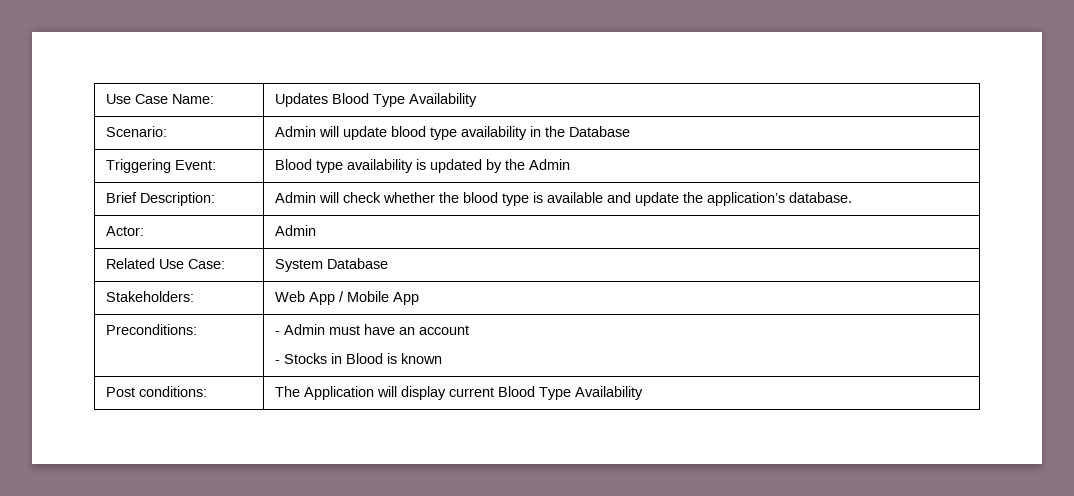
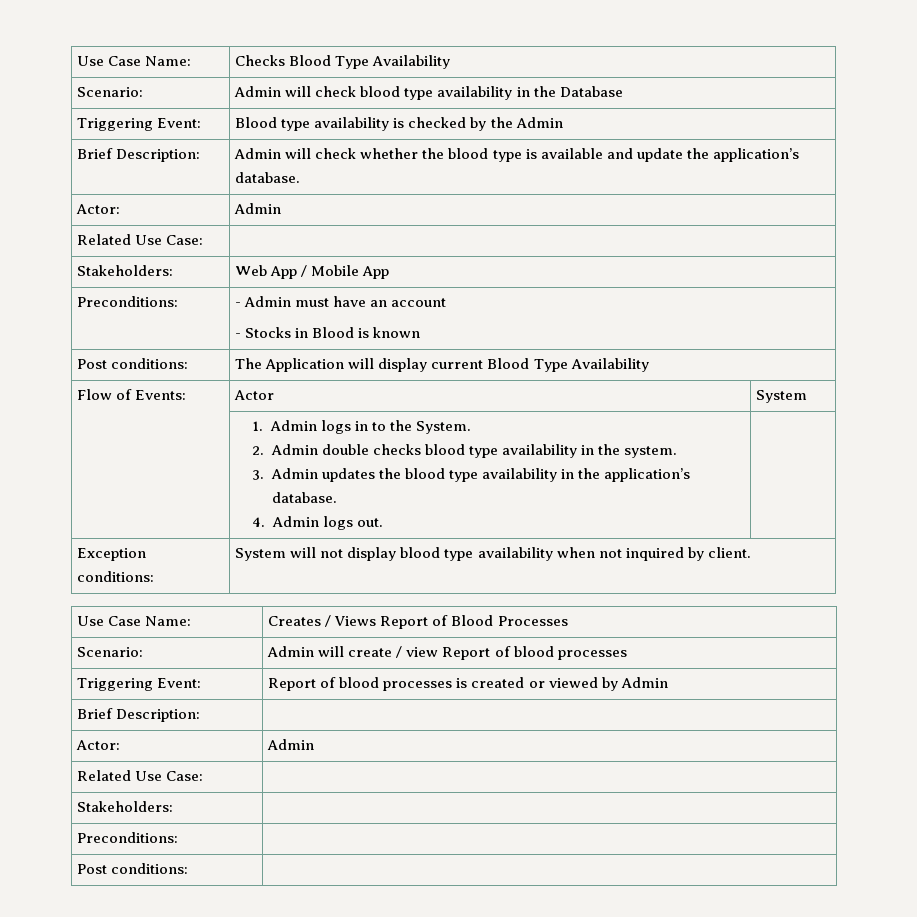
[105,94,214,104] [274,93,328,107] Use Case Name: | Updates -> [77,56,192,66] [235,55,286,66] Use Case Name: | Checks
[342,126,387,140] update -> [315,86,357,97] check
[429,159,482,173] updated -> [408,117,467,128] checked
[274,258,388,272] System Database -> (204, 240) none
(643, 393) none -> [77,389,187,400] [234,390,275,400] [756,390,808,403] [252,420,471,434] [252,444,677,458] [252,468,690,482] [271,492,337,503] [252,516,383,530] [77,548,147,561] [77,571,155,582] [235,547,751,561] [77,616,192,626] [268,615,568,629] [77,647,144,657] [267,646,627,660] [77,678,202,691] [268,677,668,691] [77,708,201,722] [76,740,121,750] [267,739,315,750] [77,770,204,781] [77,801,174,812] [77,832,179,843] [77,863,189,874] // Flow of Events: | Actor | System // | 1. Admin logs in to the System. // 2. Admin double checks blood type availability in the system. // 3. Admin updates the blood type availability in the application’s database. // 4. Admin logs out. | // Exception conditions: | System will not display blood type availability when not inquired by client. // Use Case Name: | Creates / Views Report of Blood Processes // Scenario: | Admin will create / view Report of blood processes // Triggering Event: | Report of blood processes is created or viewed by Admin // Brief Description: | // Actor: | Admin // Related Use Case: | // Stakeholders: | // Preconditions: | // Post conditions: |

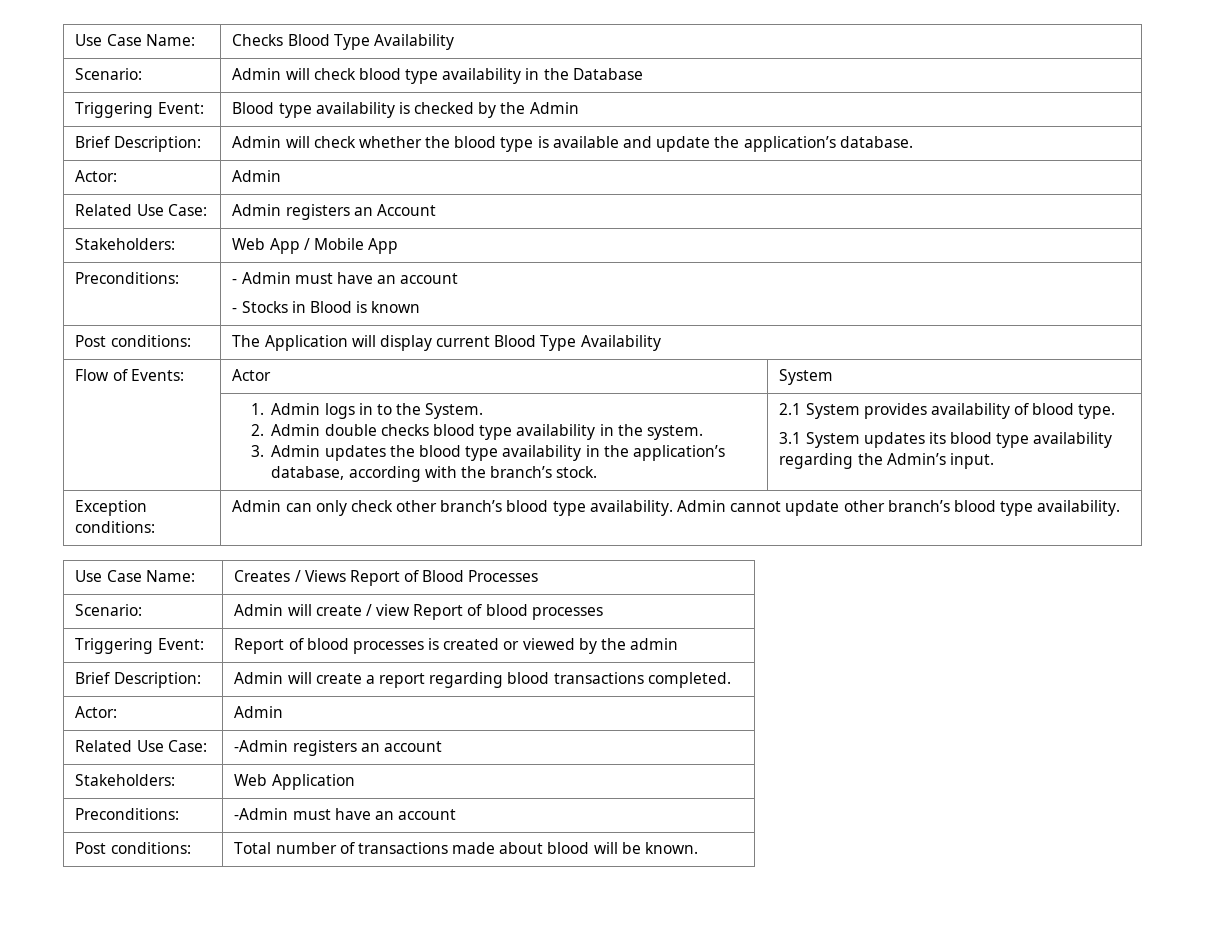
(204, 240) none -> [232,204,436,220] Admin registers an Account
[271,492,337,503] [252,516,383,530] [77,548,147,561] [77,571,155,582] [235,547,751,561] database. // 4. Admin logs out. | // Exception conditions: | System will not display blood type availability when not inquired by client. -> [271,466,598,482] [779,403,1116,419] [779,432,1113,448] [779,453,994,469] [75,500,148,516] [75,521,156,533] [232,500,1121,516] database, according with the branch’s stock. | 2.1 System provides availability of blood type. // 3.1 System updates its blood type availability regarding the Admin’s input. // Exception conditions: | Admin can only check other branch’s blood type availability. Admin cannot update other branch’s blood type availability.
[620,677,668,688] [77,708,201,722] [76,740,121,750] [267,739,315,750] [77,770,204,781] [77,801,174,812] [77,832,179,843] [77,863,189,874] Admin // Brief Description: | // Actor: | Admin // Related Use Case: | // Stakeholders: | // Preconditions: | // Post conditions: | -> [600,638,679,650] [75,672,201,688] [234,672,731,688] [75,706,118,718] [234,706,284,718] [75,740,207,752] [234,740,442,756] [75,774,176,786] [234,774,355,790] [75,808,180,820] [234,808,457,820] [75,842,191,854] [234,842,698,854] the admin // Brief Description: | Admin will create a report regarding blood transactions completed. // Actor: | Admin // Related Use Case: | -Admin registers an account // Stakeholders: | Web Application // Preconditions: | -Admin must have an account // Post conditions: | Total number of transactions made about blood will be known.

